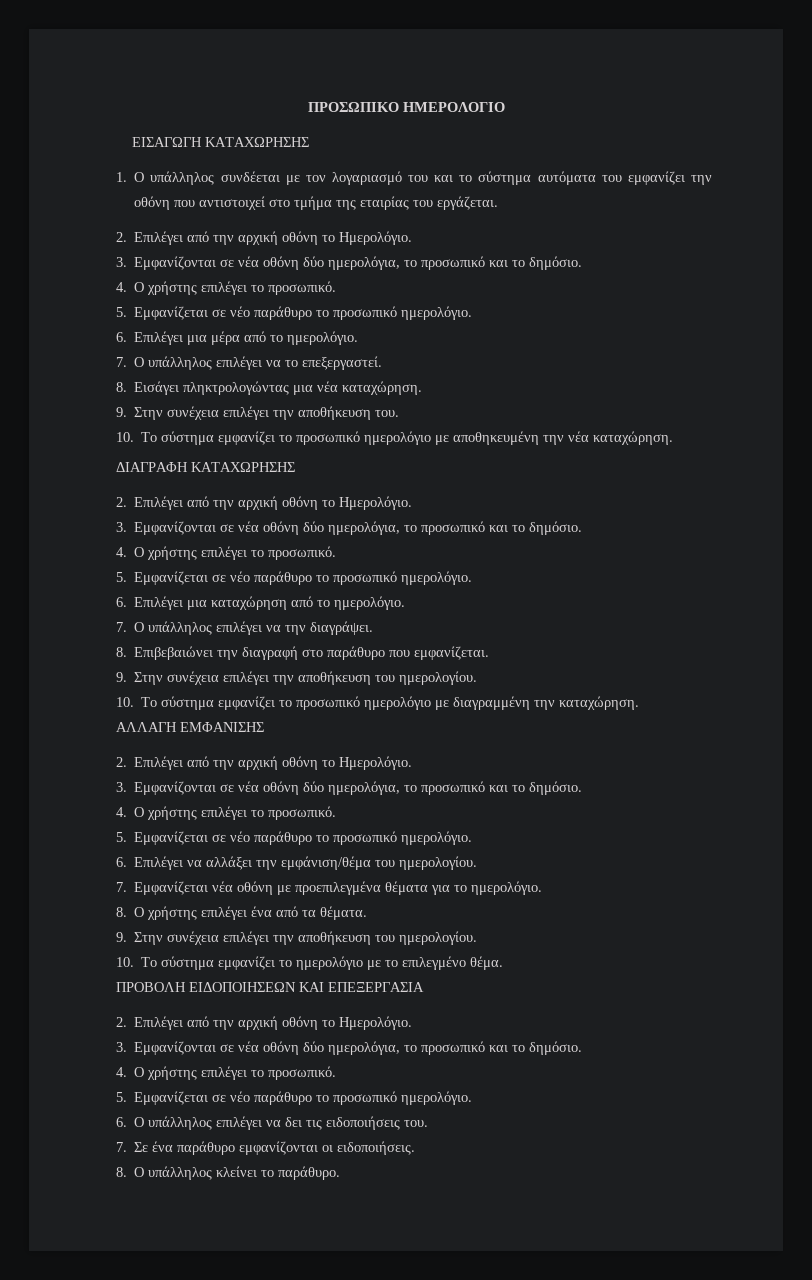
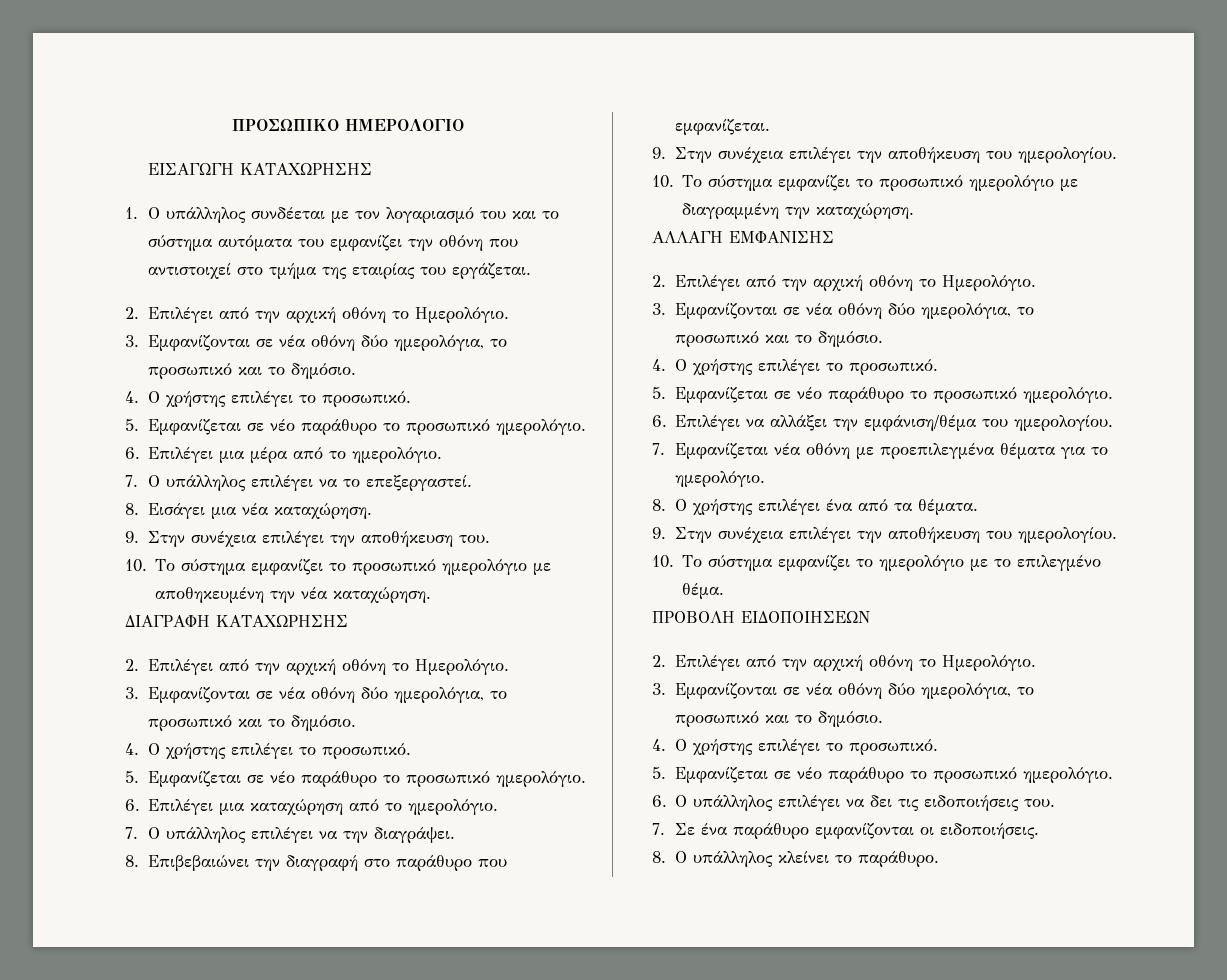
[183,381,290,395] πληκτρολογώντας -> (206, 511) none
[299,982,425,992] ΚΑΙ ΕΠΕΞΕΡΓΑΣΙΑ -> (870, 617) none

